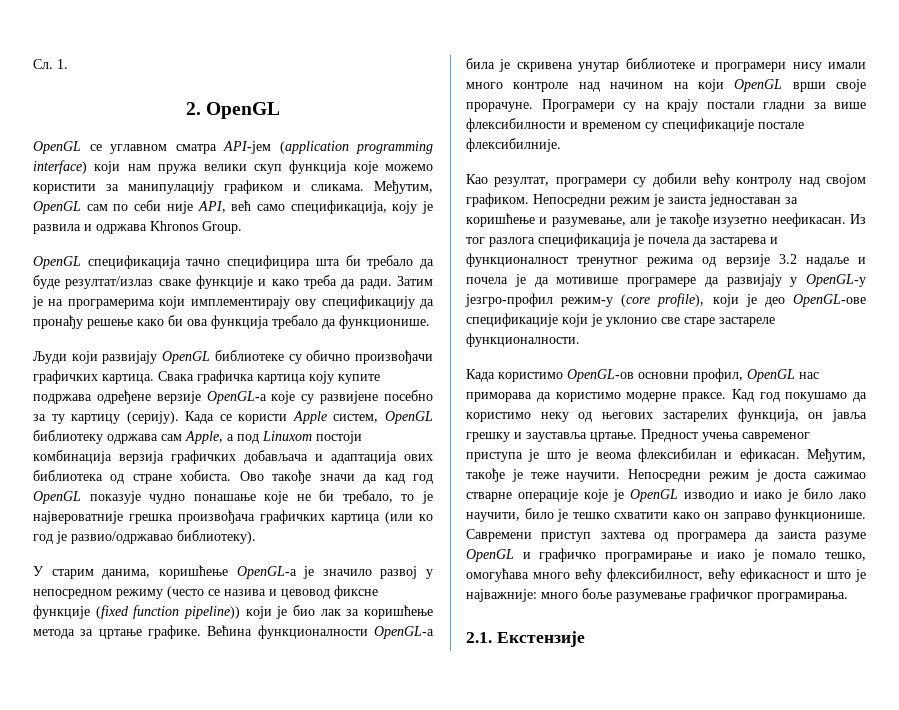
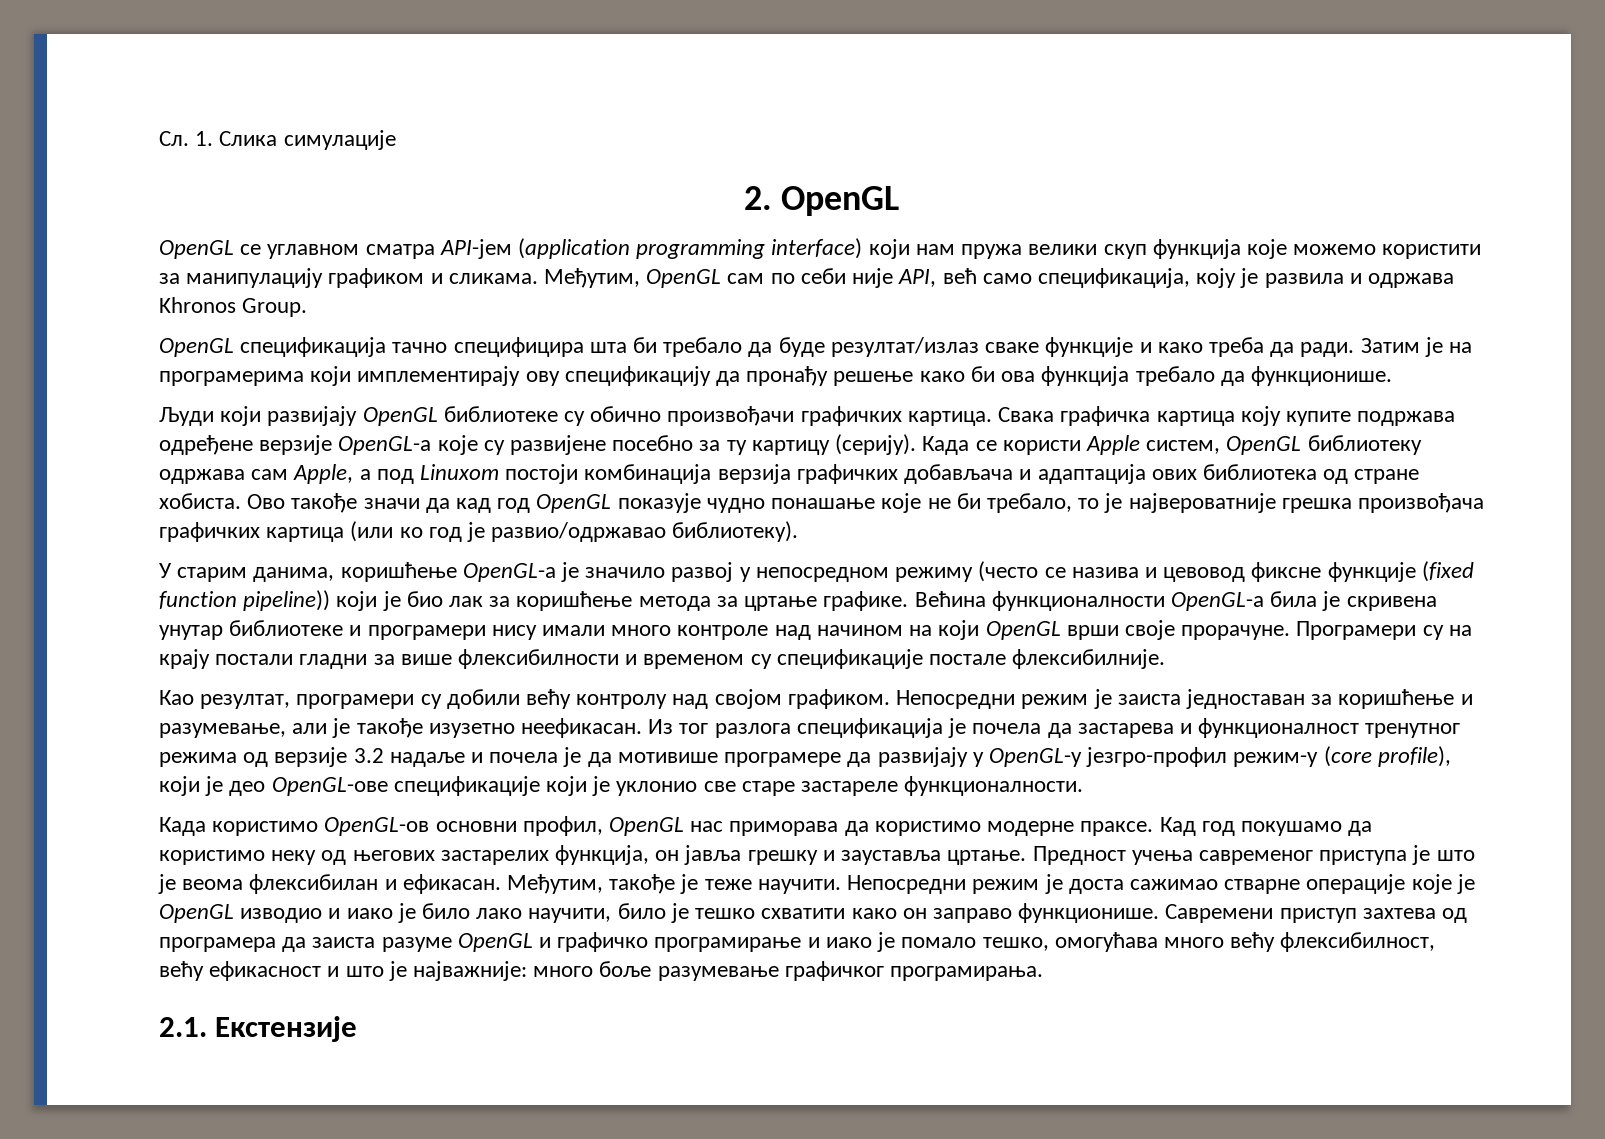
(68, 64) none -> [219,130,396,150] Слика симулације

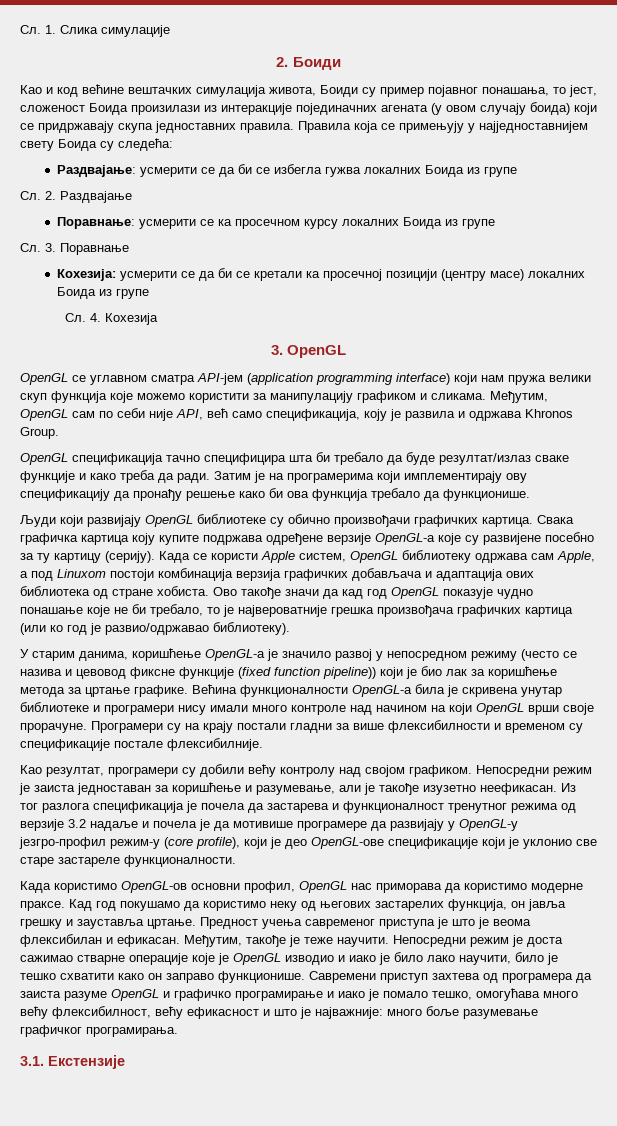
(772, 198) none -> [292,57,341,70] [20,84,597,97] [20,102,597,115] [20,121,588,133] [20,138,173,151] [56,164,517,177] [20,191,132,203] [56,217,495,229] [20,243,129,255] [56,268,585,281] [56,287,149,299] [65,313,159,325] [270,345,283,355] Боиди // Као и код већине вештачких симулација живота, Боиди су пример појавног понашања, то јест, сложеност Боида произилази из интеракције појединачних агената (у овом случају боида) који се придржавају скупа једноставних правила. Правила која се примењују у најједноставнијем свету Боида су следећа: // Раздвајање: усмерити се да би се избегла гужва локалних Боида из групе // Сл. 2. Раздвајање // Поравнање: усмерити се ка просечном курсу локалних Боида из групе // Сл. 3. Поравнање // Кохезија: усмерити се да би се кретали ка просечној позицији (центру масе) локалних Боида из групе // Сл. 4. Кохезија // 3.
[159,1017,207,1037] 2.1. -> [20,1056,44,1066] 3.1.

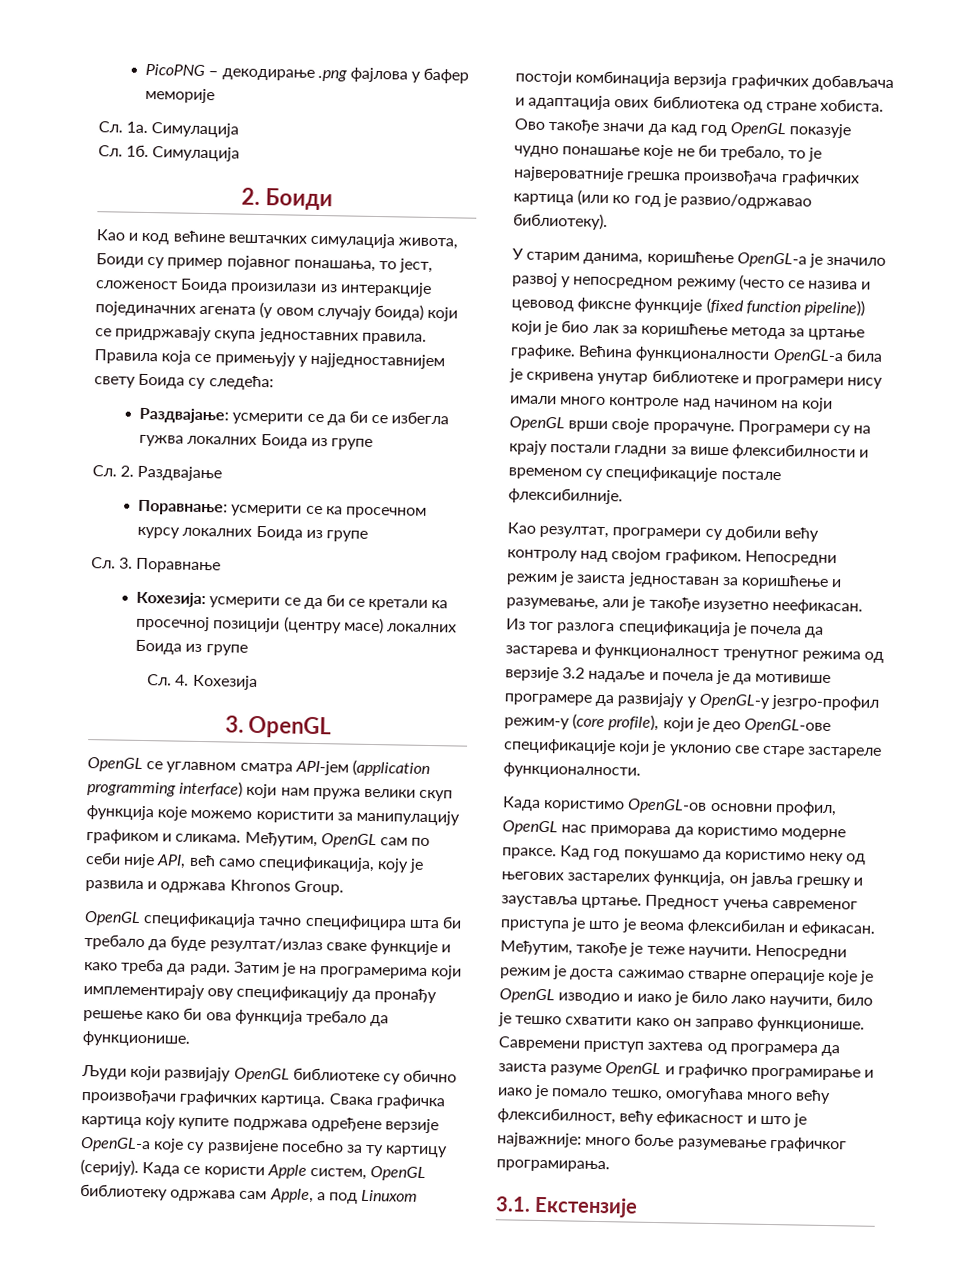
[20,25,170,37] Сл. 1. Слика симулације -> [145,63,470,84] [145,87,216,104] [98,121,240,138] [98,144,241,162] PicoPNG – декодирање .png фајлова у бафер меморије // Сл. 1а. Симулација // Сл. 1б. Симулација

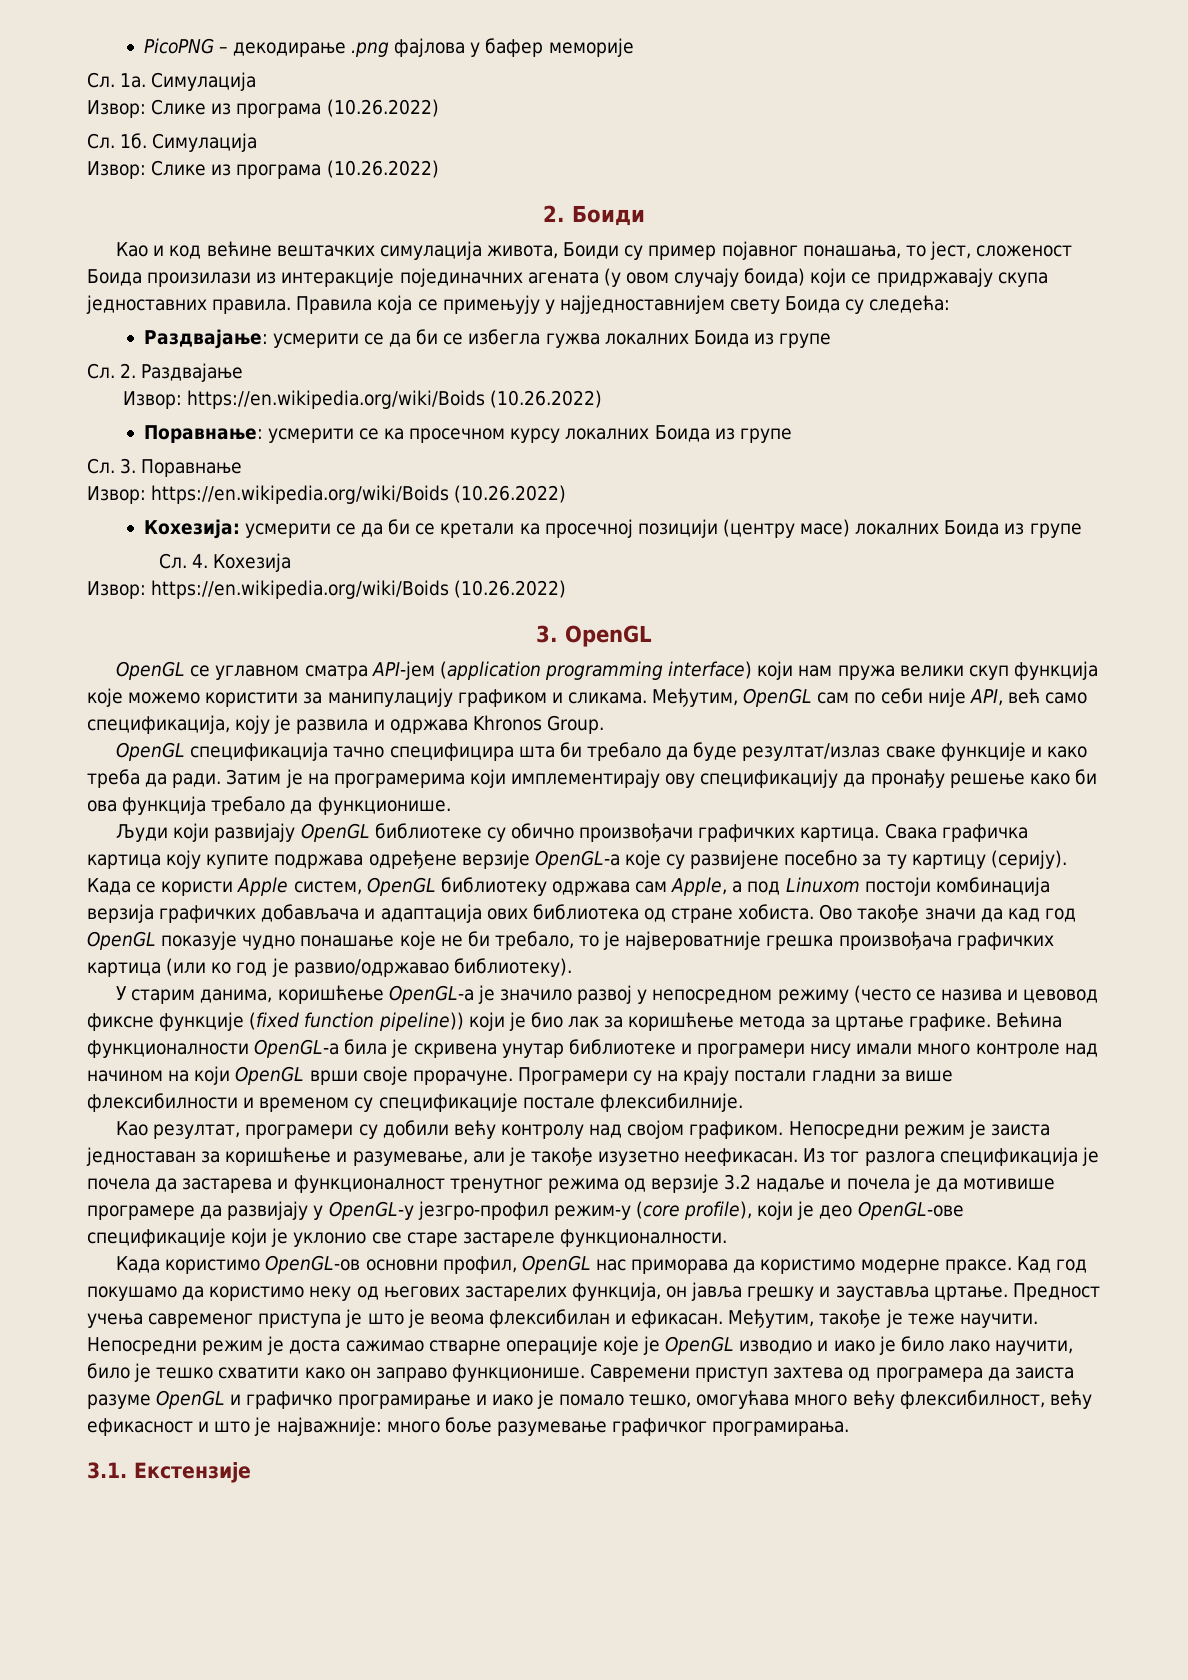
[98,144,241,162] Сл. 1б. Симулација -> [87,99,439,118] [87,133,258,152] [87,160,439,179] Извор: Слике из програма (10.26.2022) // Сл. 1б. Симулација // Извор: Слике из програма (10.26.2022)
(223, 473) none -> [122,390,603,409] // Извор: https://en.wikipedia.org/wiki/Boids (10.26.2022)
(222, 565) none -> [87,485,567,504] // Извор: https://en.wikipedia.org/wiki/Boids (10.26.2022)
(258, 682) none -> [87,580,567,599] // Извор: https://en.wikipedia.org/wiki/Boids (10.26.2022)

